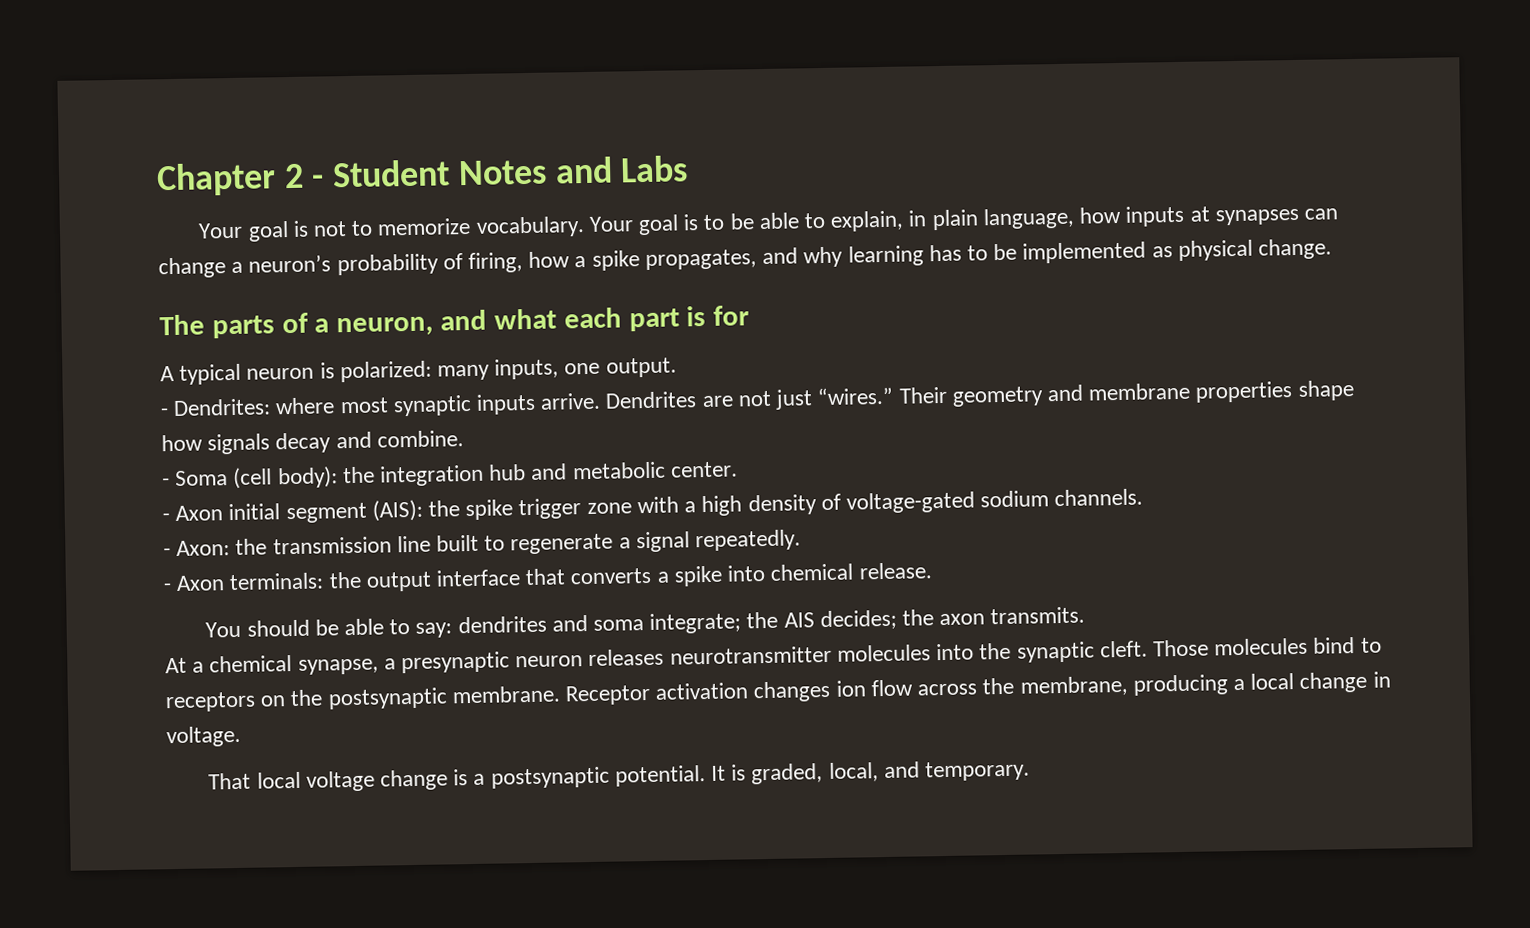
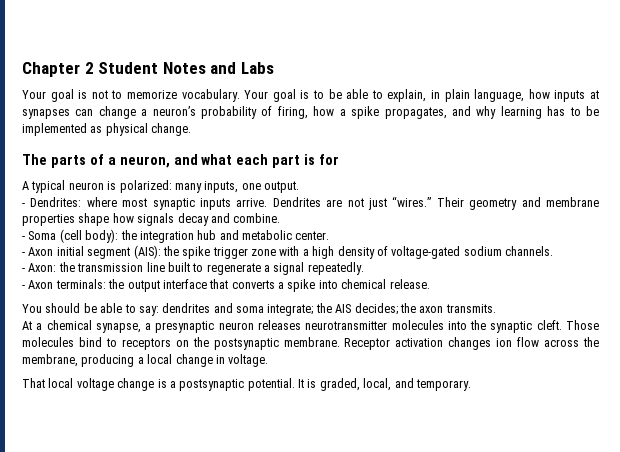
[312,174,325,188] - -> (94, 68) none

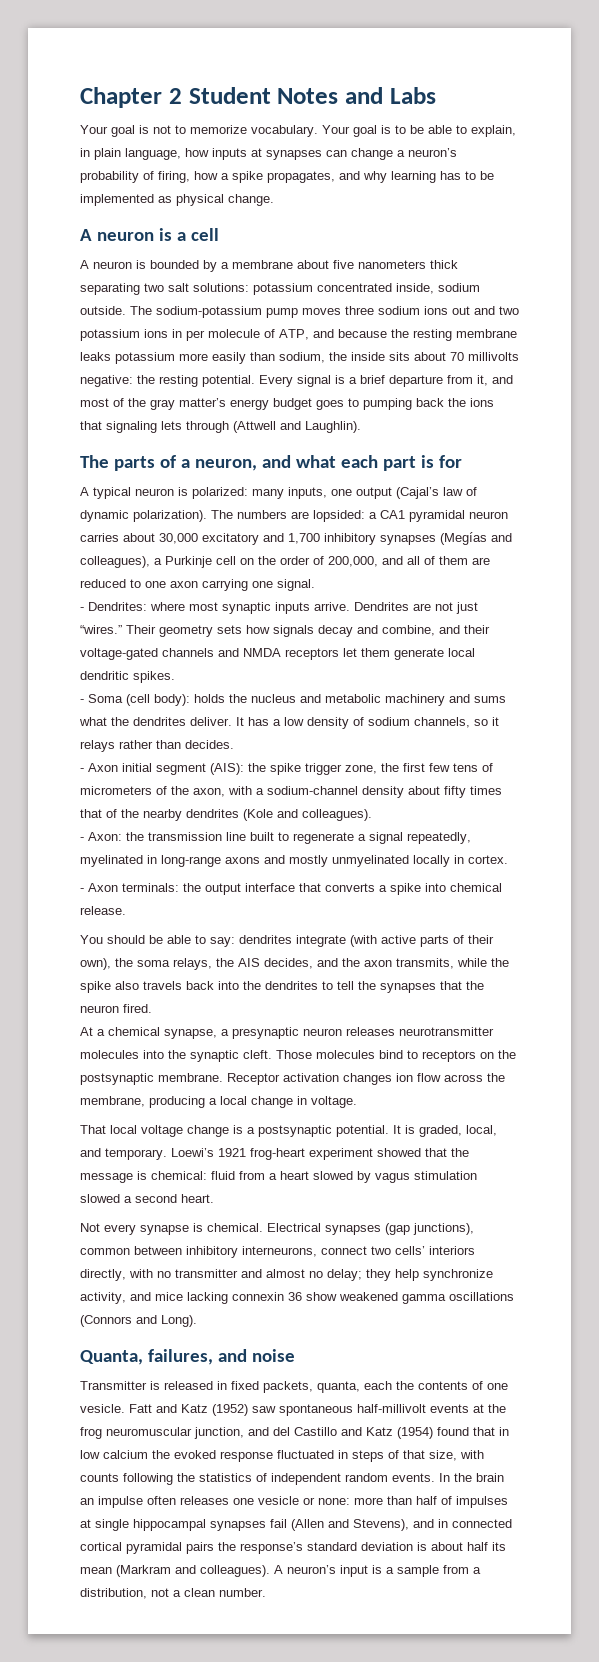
(192, 129) none -> [80,228,219,241] [80,260,458,272] [80,283,480,295] [80,306,519,318] [80,329,517,341] [80,352,519,364] [80,375,513,387] [80,398,494,410] [80,421,361,433] // A neuron is a cell // A neuron is bounded by a membrane about five nanometers thick separating two salt solutions: potassium concentrated inside, sodium outside. The sodium-potassium pump moves three sodium ions out and two potassium ions in per molecule of ATP, and because the resting membrane leaks potassium more easily than sodium, the inside sits about 70 millivolts negative: the resting potential. Every signal is a brief departure from it, and most of the gray matter’s energy budget goes to pumping back the ions that signaling lets through (Attwell and Laughlin).
[264,181,299,193] output. -> [356,487,477,499] [80,510,508,522] [80,532,512,545] [80,556,490,568] [80,579,315,591] output (Cajal’s law of dynamic polarization). The numbers are lopsided: a CA1 pyramidal neuron carries about 30,000 excitatory and 1,700 inhibitory synapses (Megías and colleagues), a Purkinje cell on the order of 200,000, and all of them are reduced to one axon carrying one signal.
[521,197,599,207] [22,213,281,226] [22,229,330,243] and membrane properties shape how signals decay and combine. // - Soma (cell body): the integration hub and metabolic center. -> [217,625,490,637] [80,648,475,660] [80,671,175,683] [80,694,506,706] [79,717,499,729] [80,740,234,752] sets how signals decay and combine, and their voltage-gated channels and NMDA receptors let them generate local dendritic spikes. // - Soma (cell body): holds the nucleus and metabolic machinery and sums what the dendrites deliver. It has a low density of sodium channels, so it relays rather than decides.
[251,246,553,259] zone with a high density of voltage-gated sodium channels. -> [345,763,493,774] [80,786,502,798] [80,809,372,821] zone, the first few tens of micrometers of the axon, with a sodium-channel density about fifty times that of the nearby dendrites (Kole and colleagues).
[307,262,364,275] repeatedly. -> [407,832,471,844] [80,855,508,867] repeatedly, myelinated in long-range axons and mostly unmyelinated locally in cortex.
[213,303,496,316] and soma integrate; the AIS decides; the axon transmits. -> [296,935,494,947] [80,958,509,970] [80,981,484,993] [80,1004,152,1013] integrate (with active parts of their own), the soma relays, the AIS decides, and the axon transmits, while the spike also travels back into the dendrites to tell the synapses that the neuron fired.
(471, 385) none -> [171,1148,469,1160] [80,1171,477,1183] [80,1194,214,1203] [80,1223,474,1235] [80,1246,475,1258] [80,1269,493,1281] [80,1292,514,1304] [80,1315,197,1327] [80,1349,295,1365] [80,1381,508,1393] [80,1404,506,1416] [80,1427,509,1439] [80,1450,484,1462] [80,1473,504,1485] [80,1496,508,1508] [80,1519,512,1531] [80,1542,506,1554] [80,1565,481,1577] [80,1588,266,1599] Loewi’s 1921 frog-heart experiment showed that the message is chemical: fluid from a heart slowed by vagus stimulation slowed a second heart. // Not every synapse is chemical. Electrical synapses (gap junctions), common between inhibitory interneurons, connect two cells’ interiors directly, with no transmitter and almost no delay; they help synchronize activity, and mice lacking connexin 36 show weakened gamma oscillations (Connors and Long). // Quanta, failures, and noise // Transmitter is released in fixed packets, quanta, each the contents of one vesicle. Fatt and Katz (1952) saw spontaneous half-millivolt events at the frog neuromuscular junction, and del Castillo and Katz (1954) found that in low calcium the evoked response fluctuated in steps of that size, with counts following the statistics of independent random events. In the brain an impulse often releases one vesicle or none: more than half of impulses at single hippocampal synapses fail (Allen and Stevens), and in connected cortical pyramidal pairs the response’s standard deviation is about half its mean (Markram and colleagues). A neuron’s input is a sample from a distribution, not a clean number.

